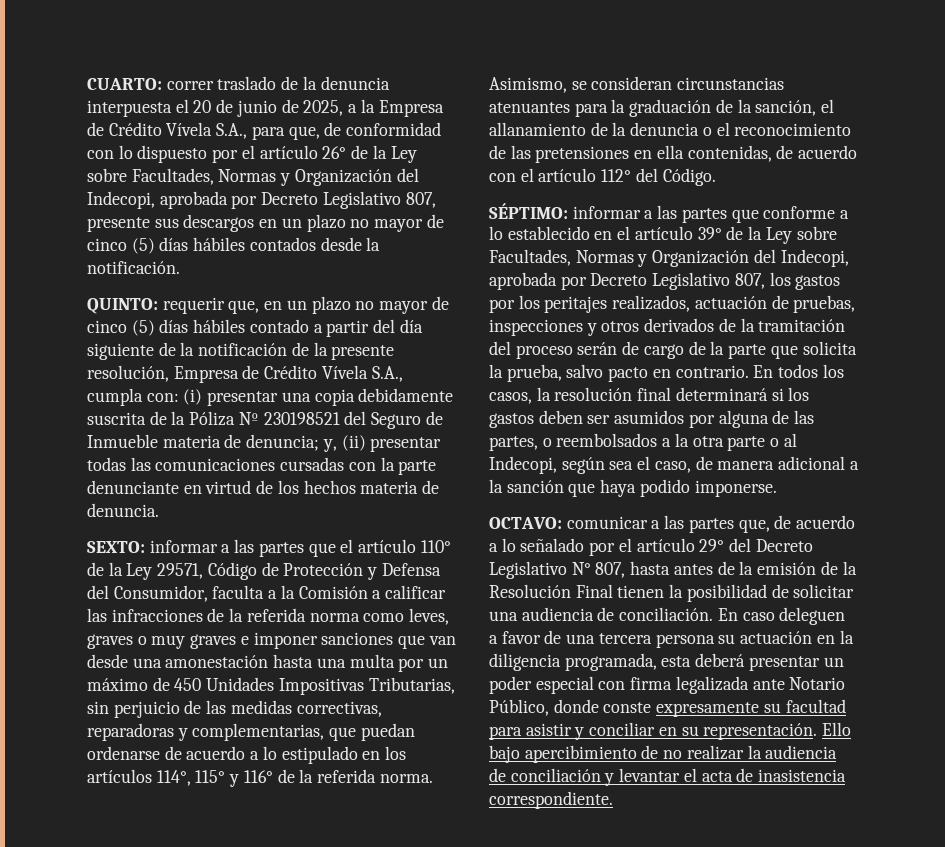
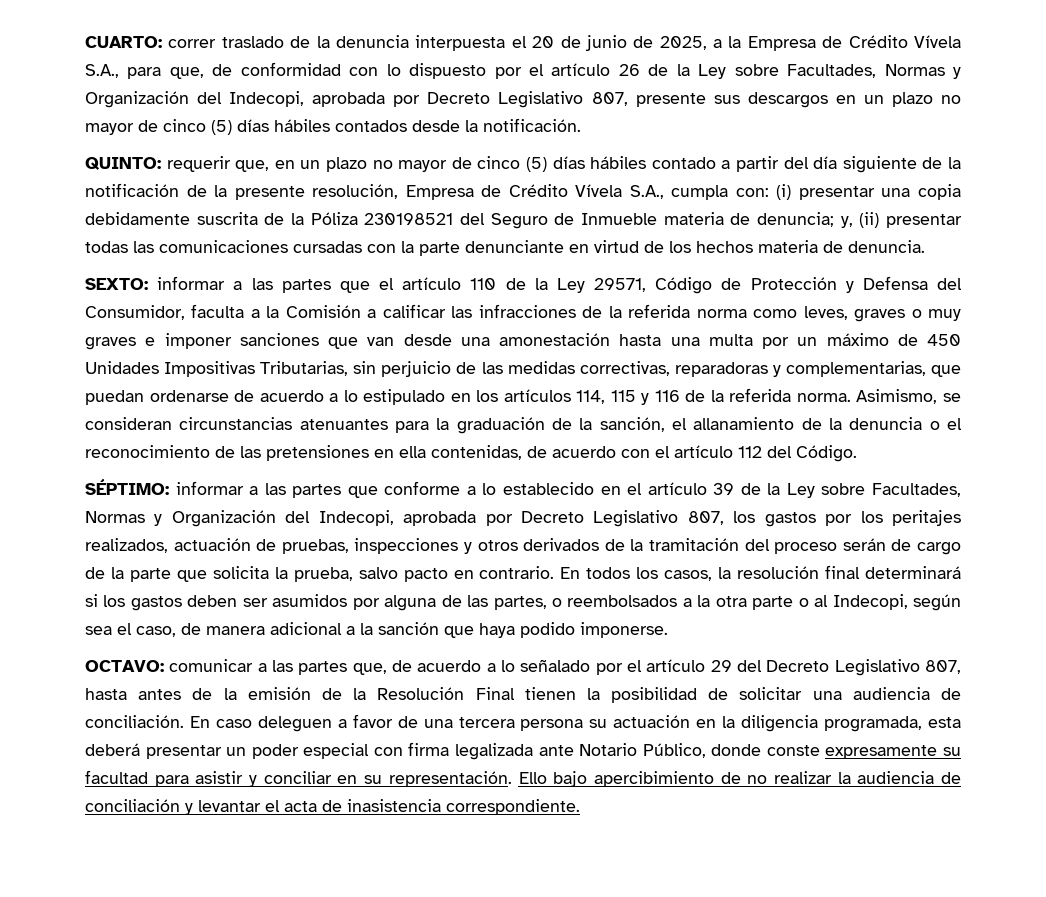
[322,146,347,159] 26° -> [618,64,640,76] 26
[238,412,259,425] Nº -> (358, 218) none
[420,540,451,553] 110° -> [470,278,497,290] 110
[156,770,273,787] 114°, 115° y 116° -> [576,390,680,405] 114, 115 y 116
[601,169,632,182] 112° -> [738,446,762,458] 112
[697,227,722,240] 39° -> [713,483,735,495] 39
[699,539,725,552] 29° -> [710,660,732,672] 29
[571,562,591,575] N° -> (920, 667) none

